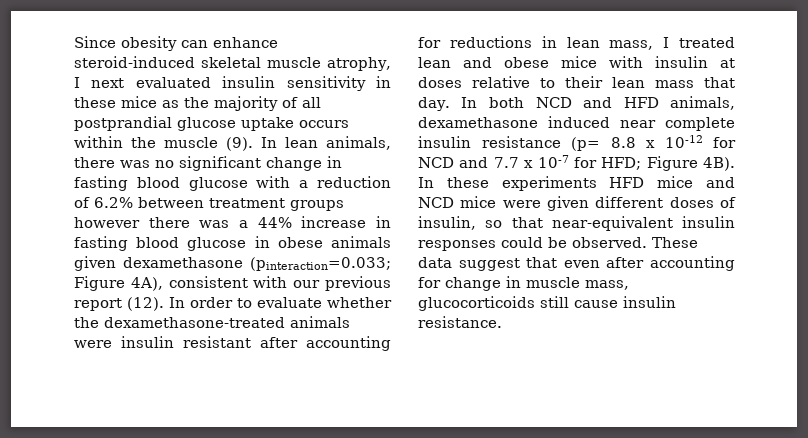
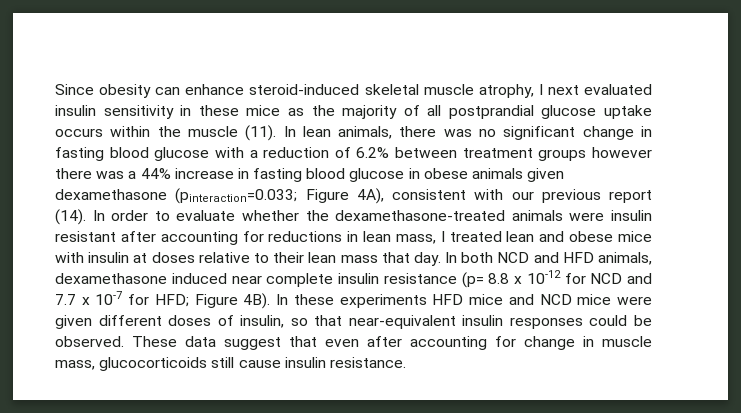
[226,137,253,151] (9). -> [245,125,277,141] (11).
[127,297,164,311] (12). -> [55,209,86,225] (14).

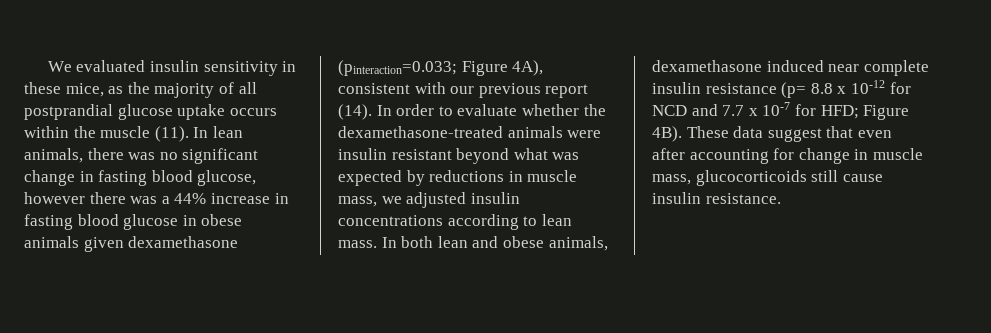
[55,84,579,98] Since obesity can enhance steroid-induced skeletal muscle atrophy, I next -> [47,61,72,72] We
[246,105,281,116] mice -> [65,83,104,97] mice,
[154,147,587,161] glucose with a reduction of 6.2% between treatment groups -> [197,170,257,186] glucose,
[120,231,653,245] [55,252,594,266] after accounting for reductions in lean mass, I treated lean and obese mice with insulin at doses relative to their lean mass that day. In both NCD and HFD -> [456,148,580,164] [338,170,578,186] [338,192,520,208] [338,214,572,230] [338,236,544,248] beyond what was expected by reductions in muscle mass, we adjusted insulin concentrations according to lean mass. In both lean and obese
[276,294,653,308] [55,315,652,329] [55,336,124,347] In these experiments HFD mice and NCD mice were given different doses of insulin, so that near-equivalent insulin responses could be observed. -> (682, 134) none

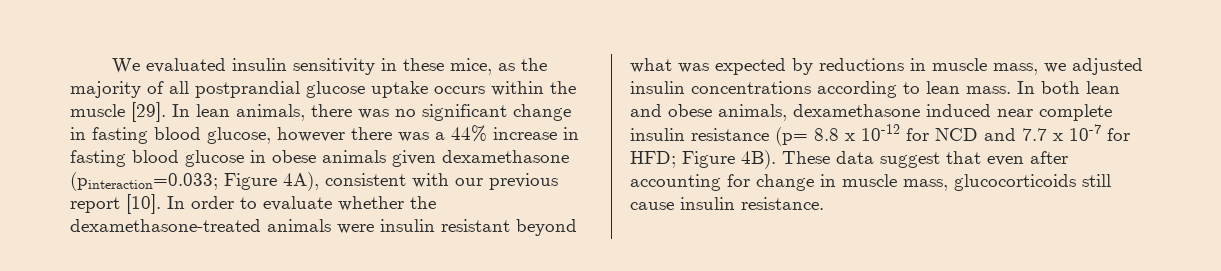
[154,126,189,142] (11). -> [131,102,166,122] [29].
[338,104,372,120] (14). -> [126,194,161,214] [10].

